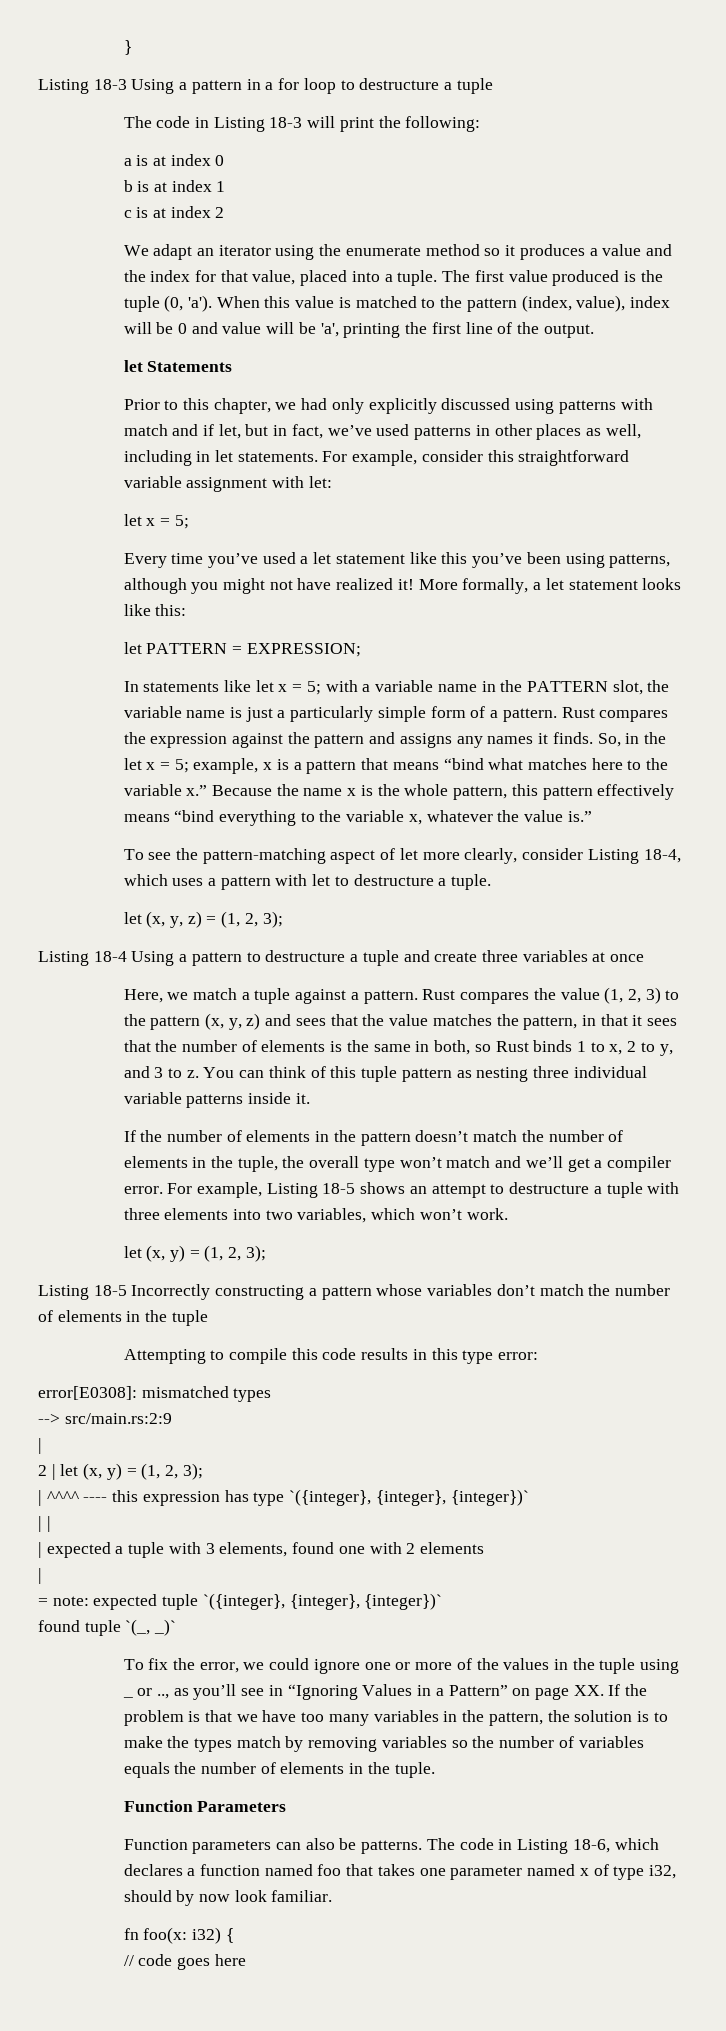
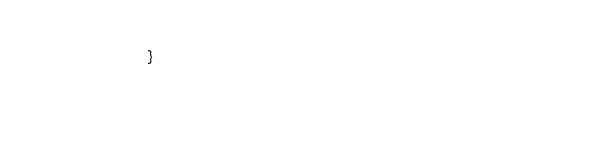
[38,78,493,94] [123,116,481,132] [123,154,225,166] [123,180,226,192] [123,206,225,218] [123,244,672,260] [123,270,663,286] [123,295,670,312] [123,322,594,338] [123,360,233,372] [123,398,653,414] [123,424,641,440] [123,450,630,466] [123,476,332,492] [123,514,189,529] [123,552,671,568] [123,578,682,594] [123,604,187,616] [123,642,361,657] [123,680,670,695] [123,706,669,722] [123,732,666,748] [123,758,669,774] [123,784,675,800] [123,810,592,826] [123,848,681,864] [123,874,492,890] [123,911,283,928] [38,950,645,966] [123,987,680,1004] [123,1013,678,1030] [123,1040,673,1056] [123,1066,647,1082] [123,1092,310,1108] [123,1130,624,1146] [123,1156,671,1172] [123,1182,680,1198] [123,1208,508,1223] [123,1245,266,1262] [38,1284,670,1300] [38,1310,208,1326] [123,1348,539,1364] [38,1386,272,1402] [38,1413,172,1424] [38,1438,42,1454] [38,1463,203,1480] [38,1489,529,1506] [38,1516,51,1532] [38,1542,484,1558] [38,1568,42,1584] [38,1593,443,1610] [38,1619,177,1636] [123,1658,680,1674] [122,1696,133,1698] [137,1684,648,1700] [123,1710,668,1726] [123,1736,644,1752] [123,1762,435,1778] [123,1800,287,1812] [123,1838,659,1854] [123,1864,676,1880] [123,1890,333,1906] [123,1927,234,1944] [123,1954,246,1970] // Listing 18-3 Using a pattern in a for loop to destructure a tuple // The code in Listing 18-3 will print the following: // a is at index 0 // b is at index 1 // c is at index 2 // We adapt an iterator using the enumerate method so it produces a value and the index for that value, placed into a tuple. The first value produced is the tuple (0, 'a'). When this value is matched to the pattern (index, value), index will be 0 and value will be 'a', printing the first line of the output. // let Statements // Prior to this chapter, we had only explicitly discussed using patterns with match and if let, but in fact, we’ve used patterns in other places as well, including in let statements. For example, consider this straightforward variable assignment with let: // let x = 5; // Every time you’ve used a let statement like this you’ve been using patterns, although you might not have realized it! More formally, a let statement looks like this: // let PATTERN = EXPRESSION; // In statements like let x = 5; with a variable name in the PATTERN slot, the variable name is just a particularly simple form of a pattern. Rust compares the expression against the pattern and assigns any names it finds. So, in the let x = 5; example, x is a pattern that means “bind what matches here to the variable x.” Because the name x is the whole pattern, this pattern effectively means “bind everything to the variable x, whatever the value is.” // To see the pattern-matching aspect of let more clearly, consider Listing 18-4, which uses a pattern with let to destructure a tuple. // let (x, y, z) = (1, 2, 3); // Listing 18-4 Using a pattern to destructure a tuple and create three variables at once // Here, we match a tuple against a pattern. Rust compares the value (1, 2, 3) to the pattern (x, y, z) and sees that the value matches the pattern, in that it sees that the number of elements is the same in both, so Rust binds 1 to x, 2 to y, and 3 to z. You can think of this tuple pattern as nesting three individual variable patterns inside it. // If the number of elements in the pattern doesn’t match the number of elements in the tuple, the overall type won’t match and we’ll get a compiler error. For example, Listing 18-5 shows an attempt to destructure a tuple with three elements into two variables, which won’t work. // let (x, y) = (1, 2, 3); // Listing 18-5 Incorrectly constructing a pattern whose variables don’t match the number of elements in the tuple // Attempting to compile this code results in this type error: // error[E0308]: mismatched types // --> src/main.rs:2:9 // | // 2 | let (x, y) = (1, 2, 3); // | ^^^^ ---- this expression has type `({integer}, {integer}, {integer})` // | | // | expected a tuple with 3 elements, found one with 2 elements // | // = note: expected tuple `({integer}, {integer}, {integer})` // found tuple `(_, _)` // To fix the error, we could ignore one or more of the values in the tuple using _ or .., as you’ll see in “Ignoring Values in a Pattern” on page XX. If the problem is that we have too many variables in the pattern, the solution is to make the types match by removing variables so the number of variables equals the number of elements in the tuple. // Function Parameters // Function parameters can also be patterns. The code in Listing 18-6, which declares a function named foo that takes one parameter named x of type i32, should by now look familiar. // fn foo(x: i32) { // // code goes here -> (154, 57) none

